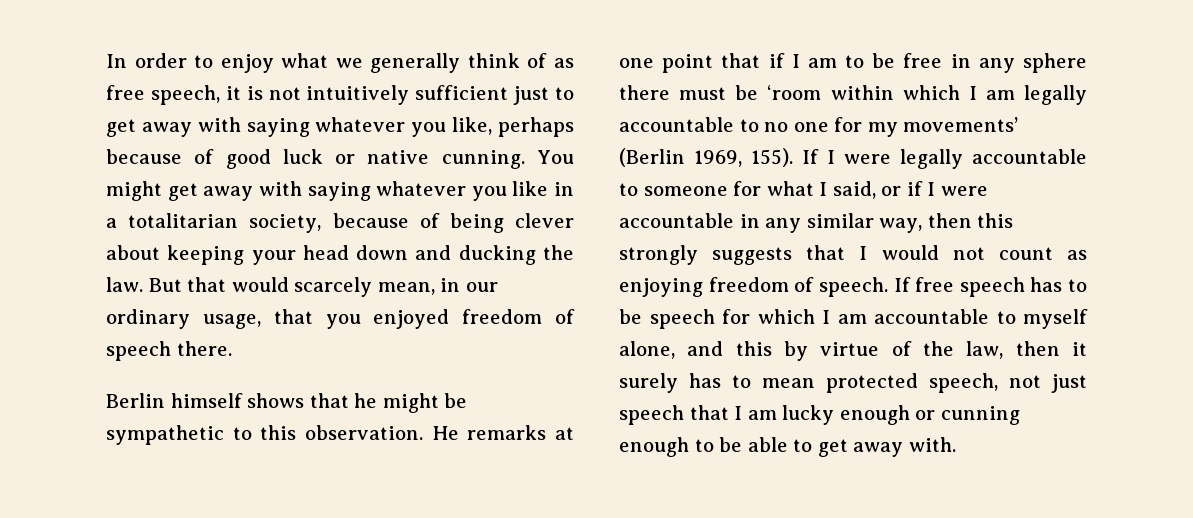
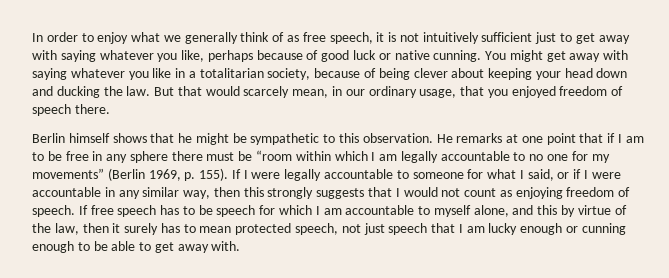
[767,85,822,100] ‘room -> [256,150,293,161] “room
[903,117,1019,132] movements’ -> [32,168,104,179] movements”
(742, 158) none -> [184,172,196,181] p.

